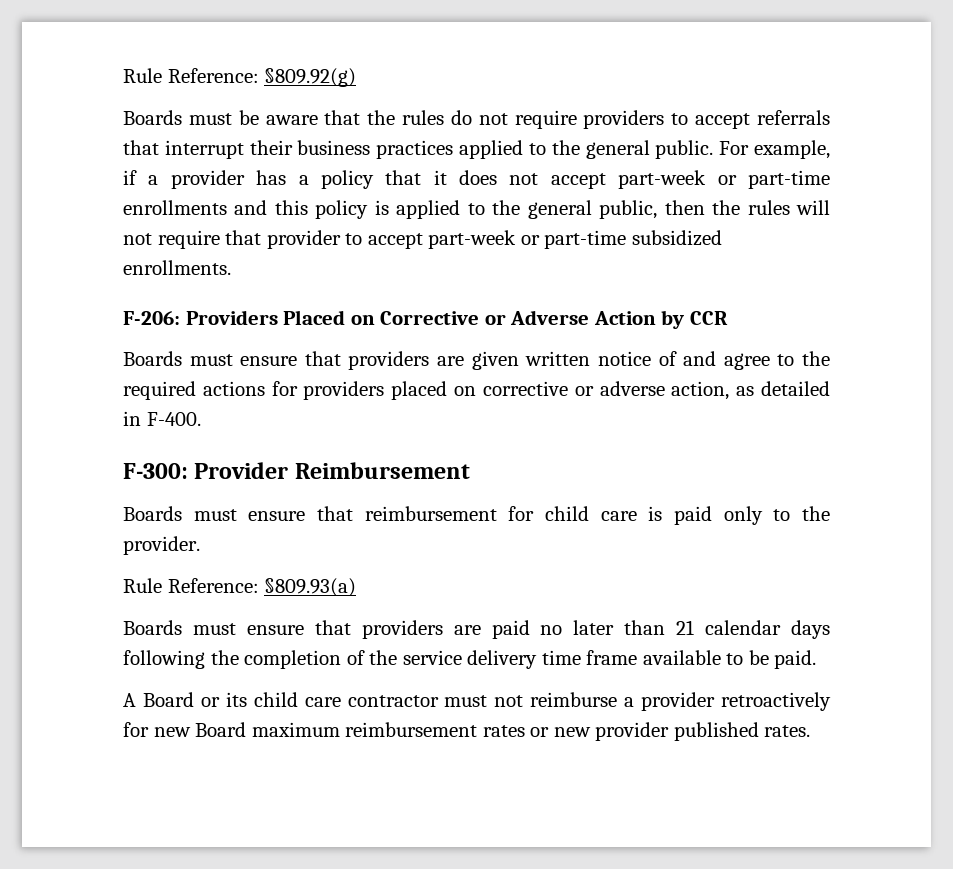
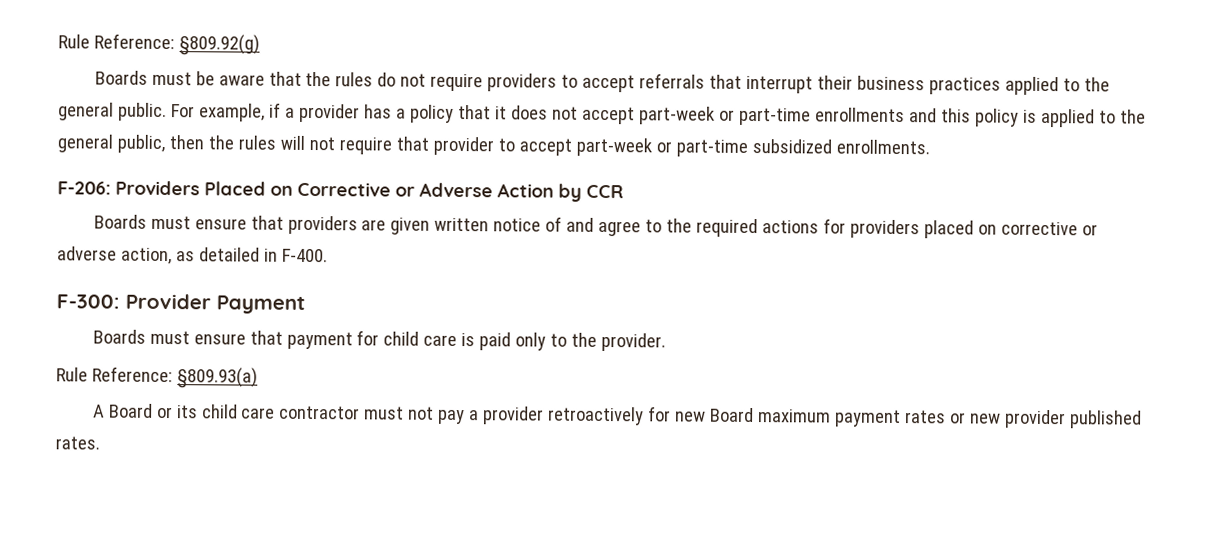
[294,462,470,479] [123,506,497,521] Reimbursement // Boards must ensure that reimbursement -> [216,295,305,314] [92,329,353,350] Payment // Boards must ensure that payment
[123,620,830,639] [123,650,817,669] // Boards must ensure that providers are paid no later than 21 calendar days following the completion of the service delivery time frame available to be paid. -> (258, 378) none
[530,692,618,707] reimburse -> [438,409,466,425] pay
[345,722,478,737] reimbursement -> [835,409,902,428] payment

